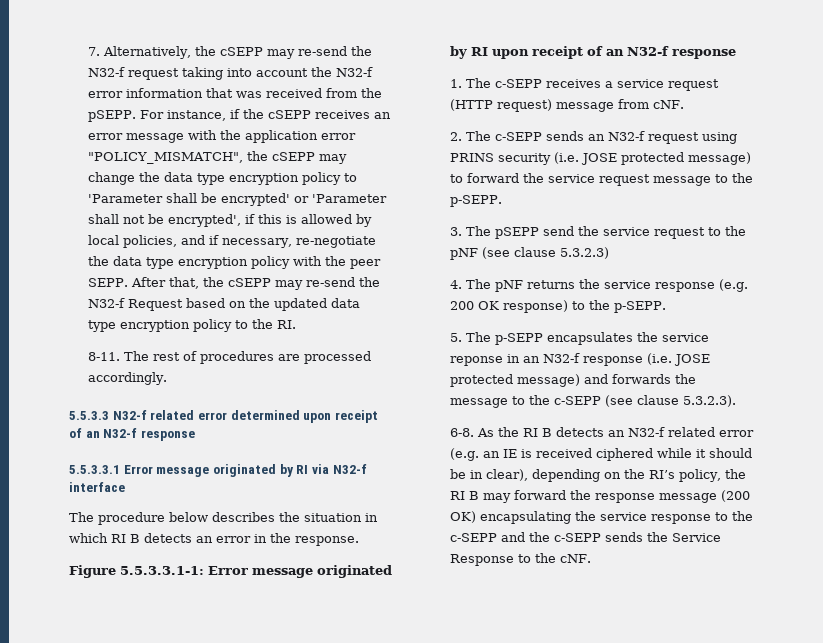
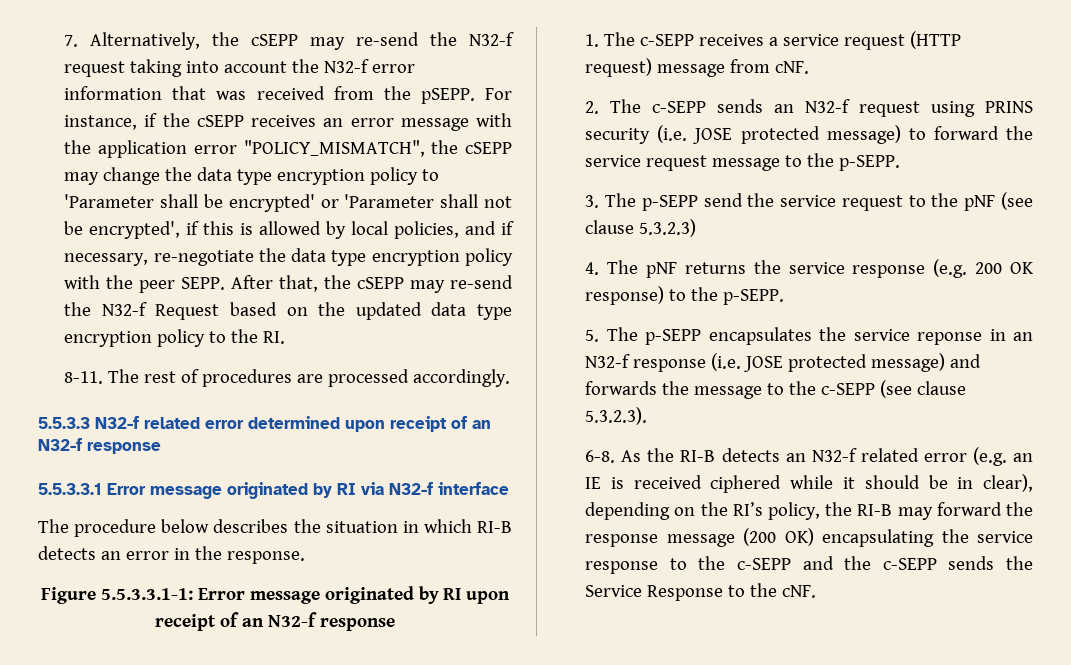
[111,534,140,543] RI B -> [477,521,512,533] RI-B
[495,227,540,239] pSEPP -> [641,195,698,211] p-SEPP
[523,428,553,437] RI B -> [680,450,716,462] RI-B
[450,491,480,500] RI B -> [857,504,893,516] RI-B

